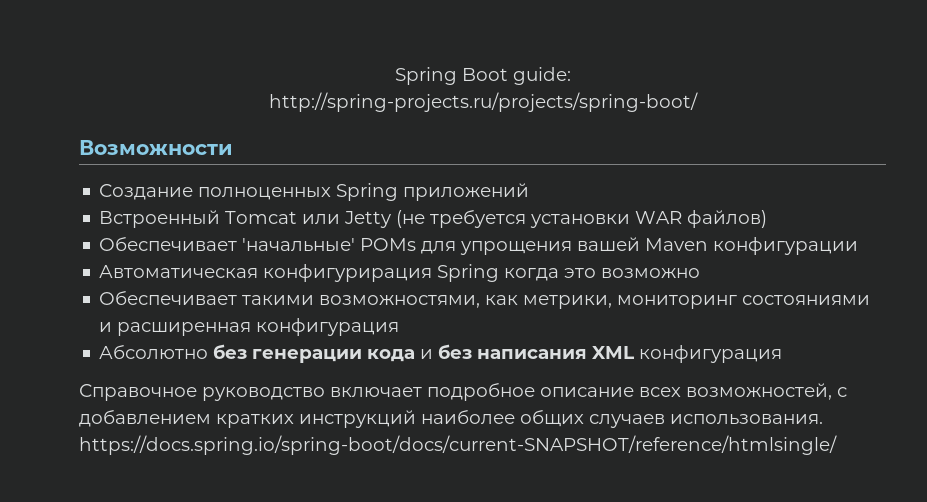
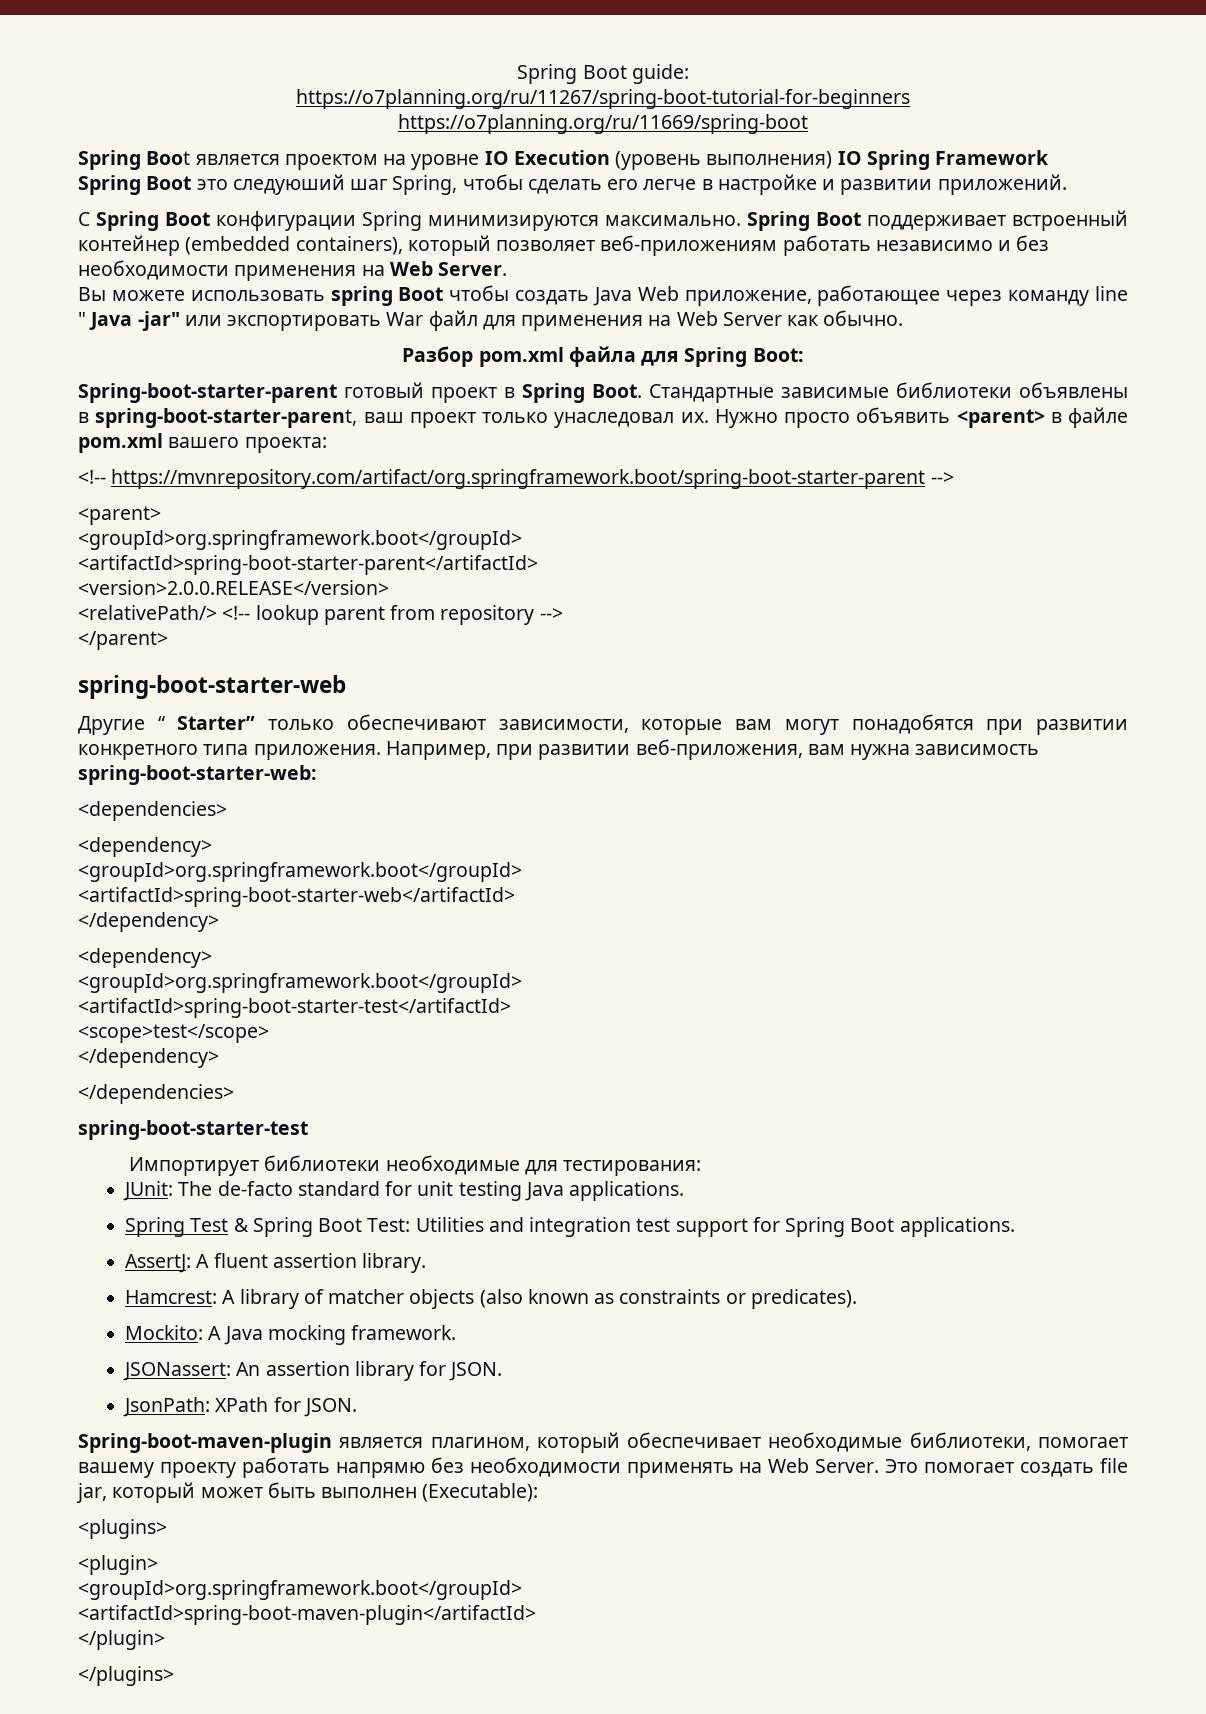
[268,92,698,112] [79,140,233,155] [99,183,530,201] [99,210,768,228] [99,237,859,255] [99,264,701,282] [99,291,871,309] [99,318,400,336] [99,344,783,363] [79,383,847,401] [79,410,823,428] [79,435,837,455] http://spring-projects.ru/projects/spring-boot/ // Возможности // Создание полноценных Spring приложений // Встроенный Tomcat или Jetty (не требуется установки WAR файлов) // Обеспечивает 'начальные' POMs для упрощения вашей Maven конфигурации // Автоматическая конфигурирация Spring когда это возможно // Обеспечивает такими возможностями, как метрики, мониторинг состояниями и расширенная конфигурация // Абсолютно без генерации кода и без написания XML конфигурация // Справочное руководство включает подробное описание всех возможностей, с добавлением кратких инструкций наиболее общих случаев использования. https://docs.spring.io/spring-boot/docs/current-SNAPSHOT/reference/htmlsingle/ -> [296,89,910,109] [398,114,808,134] [78,150,1050,170] [78,174,1067,195] [78,210,1128,231] [78,235,1050,256] [78,260,508,281] [78,285,1128,306] [78,310,904,331] [402,346,804,367] [78,382,1128,403] [78,407,1128,428] [78,433,327,453] [78,469,954,489] [78,506,161,525] [78,530,522,550] [78,555,538,575] [78,580,389,595] [78,605,563,625] [78,631,168,650] [78,675,346,699] [78,714,1129,735] [78,739,1040,760] [78,765,317,785] [78,801,227,821] [78,837,212,857] [78,862,522,882] [78,887,515,907] [78,912,219,932] [78,948,212,968] [78,973,522,993] [78,998,511,1018] [78,1024,269,1043] [78,1048,219,1068] [78,1084,234,1104] [78,1120,308,1140] [129,1155,702,1176] [123,1181,685,1201] [125,1217,1015,1237] [125,1253,427,1273] [125,1289,857,1309] [125,1325,457,1345] [123,1361,503,1381] [123,1397,357,1417] [78,1432,1129,1453] [78,1457,1128,1478] [76,1482,539,1503] [78,1519,167,1539] [78,1555,158,1575] [78,1580,522,1600] [78,1605,536,1625] [78,1630,165,1650] [78,1666,174,1686] https://o7planning.org/ru/11267/spring-boot-tutorial-for-beginners // https://o7planning.org/ru/11669/spring-boot // Spring Boot является проектом на уровне IO Execution (уровень выполнения) IO Spring Framework // Spring Boot это следуюший шаг Spring, чтобы сделать его легче в настройке и развитии приложений. // С Spring Boot конфигурации Spring минимизируются максимально. Spring Boot поддерживает встроенный контейнер (embedded containers), который позволяет веб-приложениям работать независимо и без необходимости применения на Web Server. // Вы можете использовать spring Boot чтобы создать Java Web приложение, работающее через команду line " Java -jar" или экспортировать War файл для применения на Web Server как обычно. // Разбор pom.xml файла для Spring Boot: // Spring-boot-starter-parent готовый проект в Spring Boot. Стандартные зависимые библиотеки объявлены в spring-boot-starter-parent, ваш проект только унаследовал их. Нужно просто объявить <parent> в файле pom.xml вашего проекта: // <!-- https://mvnrepository.com/artifact/org.springframework.boot/spring-boot-starter-parent --> // <parent> // <groupId>org.springframework.boot</groupId> // <artifactId>spring-boot-starter-parent</artifactId> // <version>2.0.0.RELEASE</version> // <relativePath/> <!-- lookup parent from repository --> // </parent> // spring-boot-starter-web // Другие “ Starter” только обеспечивают зависимости, которые вам могут понадобятся при развитии конкретного типа приложения. Например, при развитии веб-приложения, вам нужна зависимость spring-boot-starter-web: // <dependencies> // <dependency> // <groupId>org.springframework.boot</groupId> // <artifactId>spring-boot-starter-web</artifactId> // </dependency> // <dependency> // <groupId>org.springframework.boot</groupId> // <artifactId>spring-boot-starter-test</artifactId> // <scope>test</scope> // </dependency> // </dependencies> // spring-boot-starter-test // Импортирует библиотеки необходимые для тестирования: // JUnit: The de-facto standard for unit testing Java applications. // Spring Test & Spring Boot Test: Utilities and integration test support for Spring Boot applications. // AssertJ: A fluent assertion library. // Hamcrest: A library of matcher objects (also known as constraints or predicates). // Mockito: A Java mocking framework. // JSONassert: An assertion library for JSON. // JsonPath: XPath for JSON. // Spring-boot-maven-plugin является плагином, который обеспечивает необходимые библиотеки, помогает вашему проекту работать напрямю без необходимости применять на Web Server. Это помогает создать file jar, который может быть выполнен (Executable): // <plugins> // <plugin> // <groupId>org.springframework.boot</groupId> // <artifactId>spring-boot-maven-plugin</artifactId> // </plugin> // </plugins>

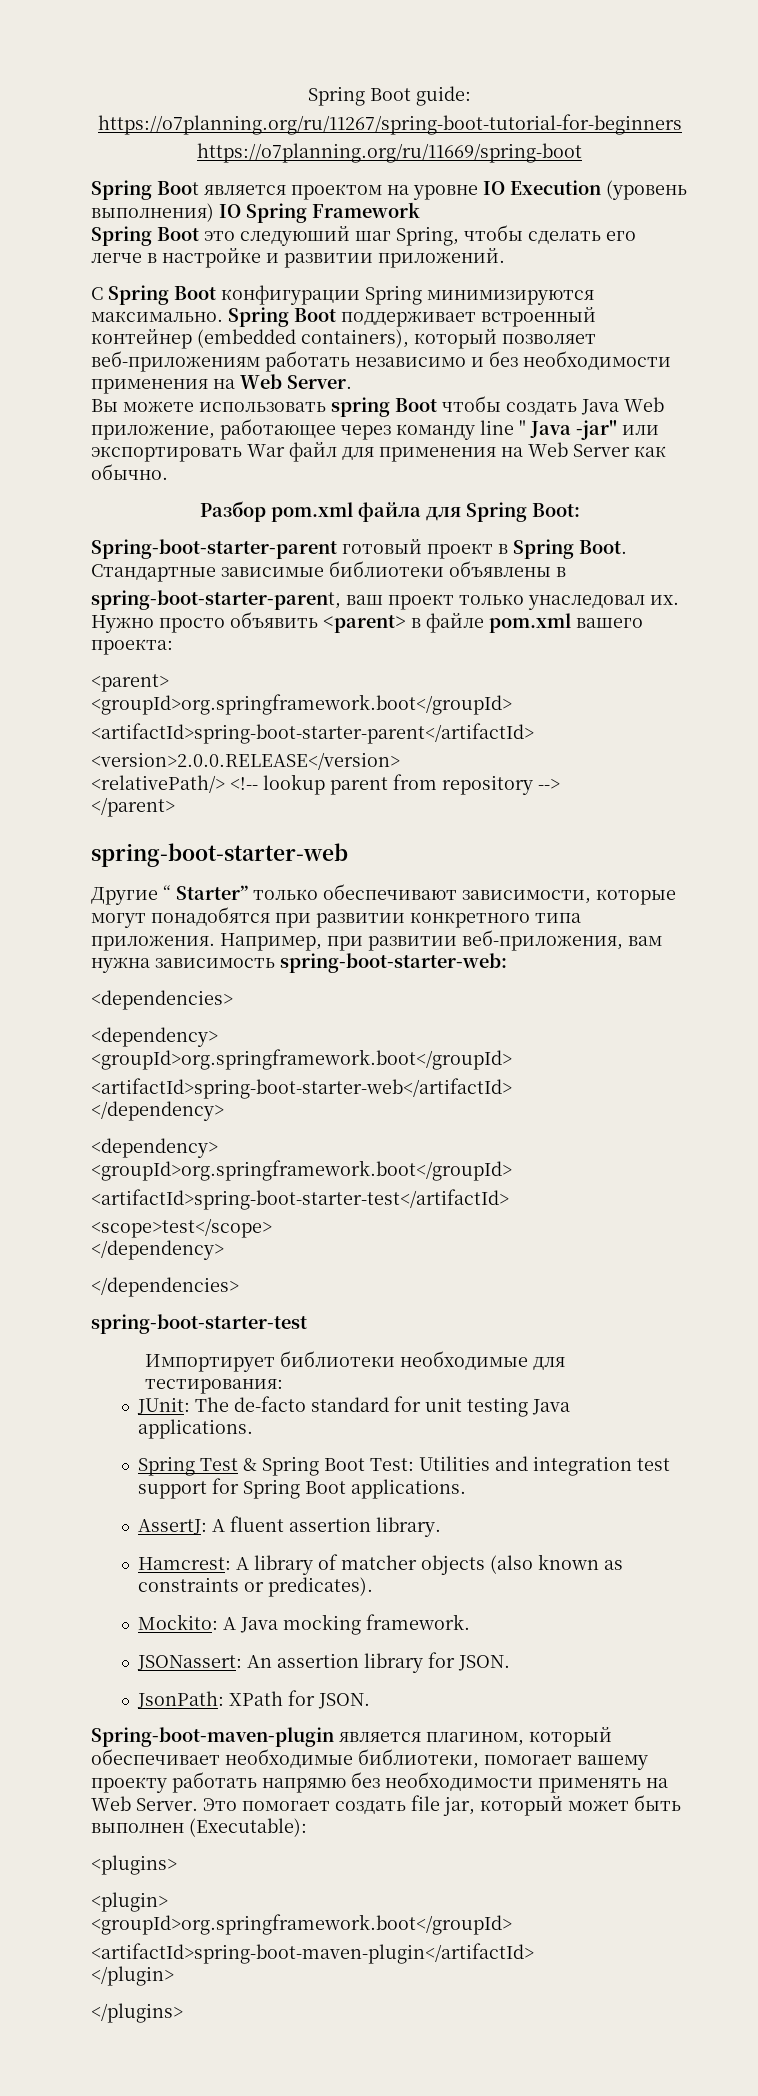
(89, 417) none -> (566, 572) //
[78,469,954,489] // <!-- https://mvnrepository.com/artifact/org.springframework.boot/spring-boot-starter-parent --> -> (173, 647) none
[735,719,773,730] вам -> (676, 897) none

